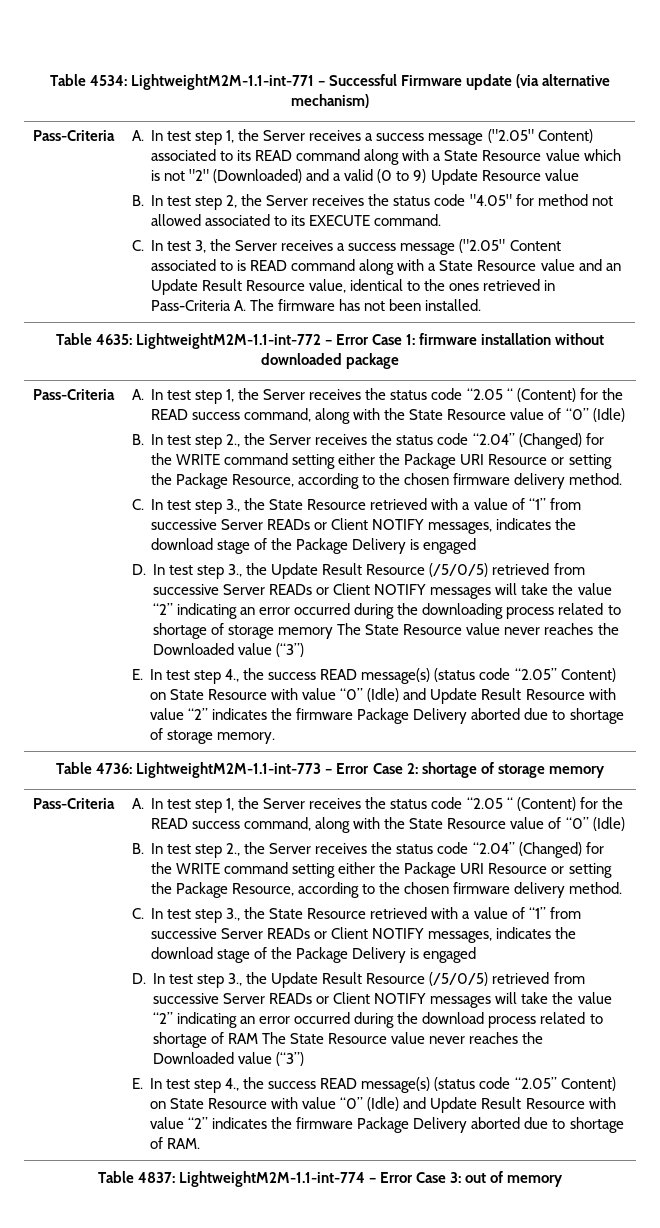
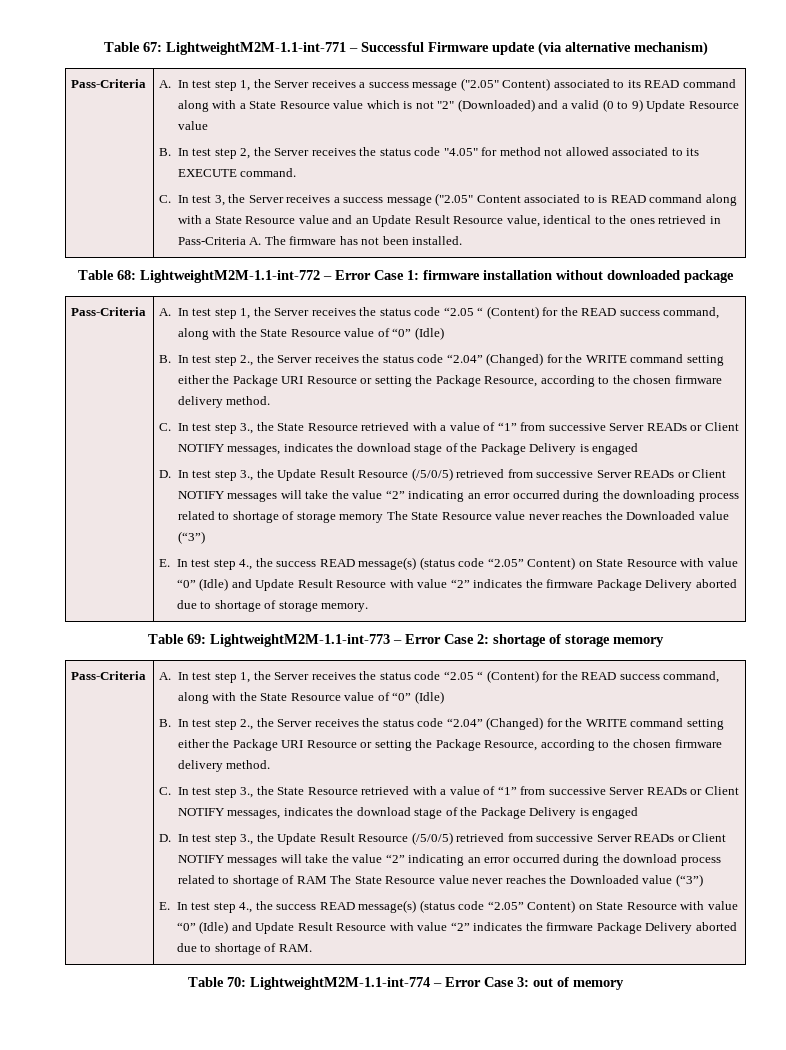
[49,74,127,86] Table 4534: -> [103,42,162,52] Table 67:
[95,334,132,345] 4635: -> [117,270,136,280] 68:
[96,763,133,774] 4736: -> [187,634,206,644] 69:
[137,1172,175,1183] 4837: -> [227,977,246,987] 70:

